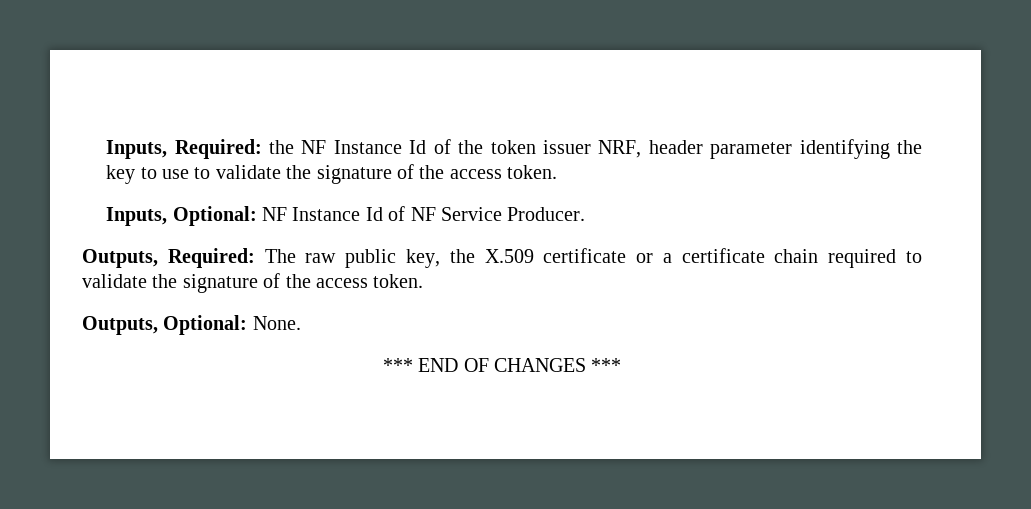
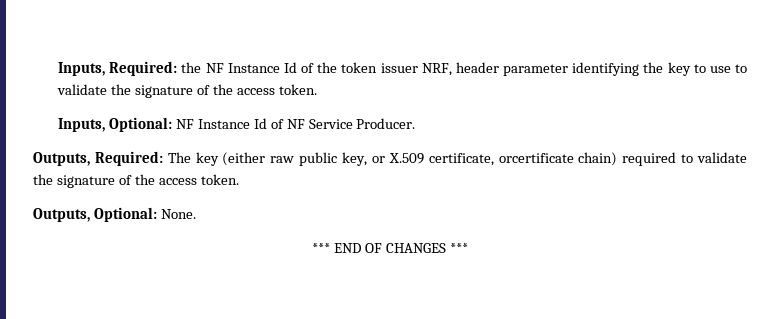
(296, 256) none -> [195,152,266,166] key (either
[449,248,819,263] the X.509 certificate or a certificate chain -> [371,152,618,166] or X.509 certificate, orcertificate chain)

